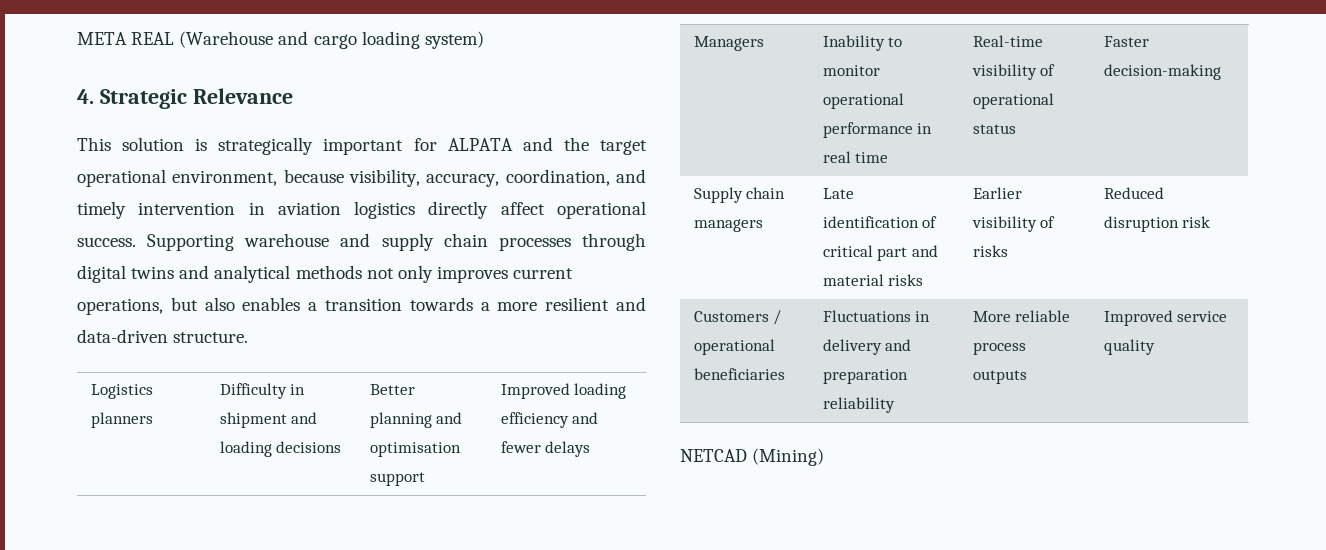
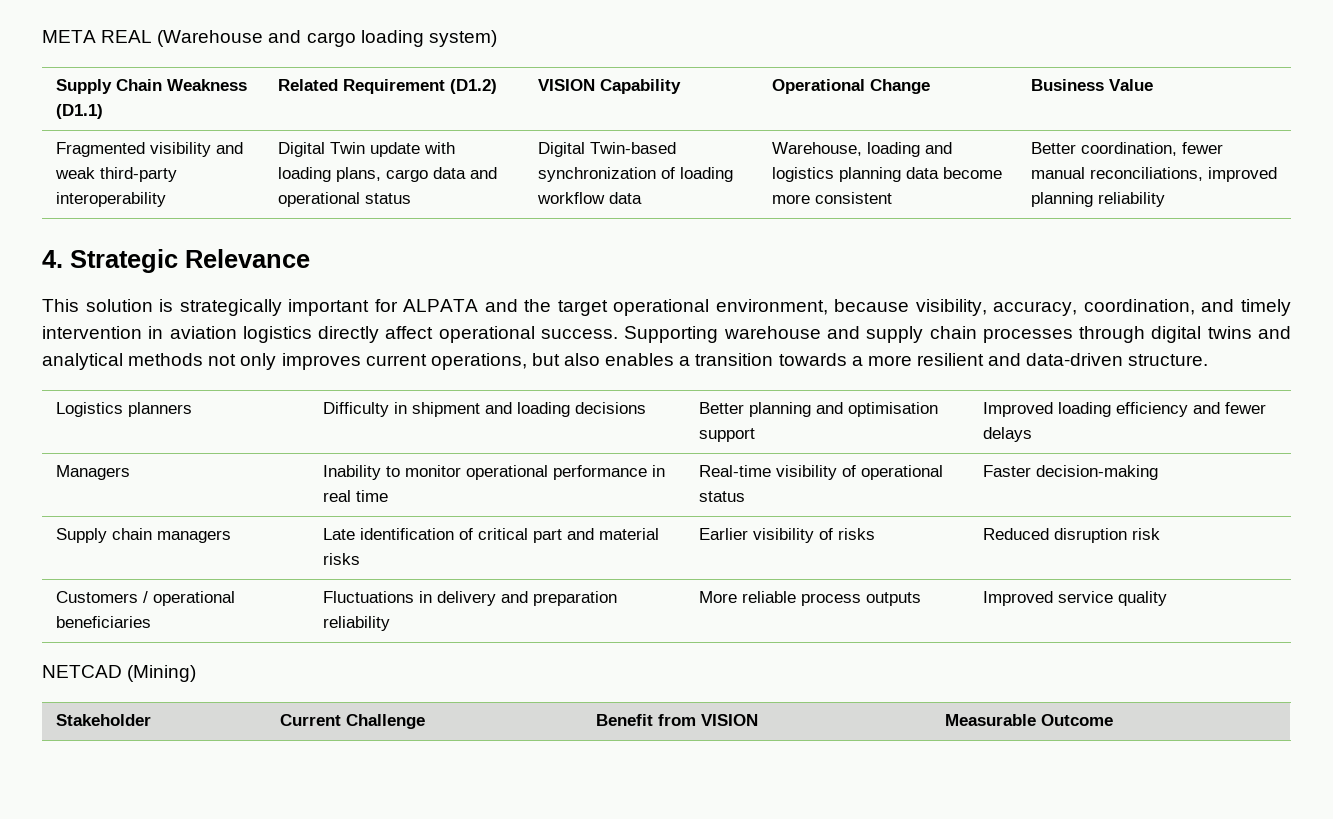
(484, 40) none -> [55,79,247,94] [55,104,103,119] [277,79,497,94] [537,79,681,94] [771,79,930,94] [1030,79,1153,91] [55,142,243,157] [54,167,177,182] [55,192,166,207] [277,142,455,157] [277,167,497,182] [277,192,411,207] [537,142,676,157] [537,167,733,182] [536,192,642,204] [771,142,952,157] [771,167,1002,182] [771,192,892,204] [1030,142,1223,156] [1030,167,1277,182] [1030,192,1165,207] // Supply Chain Weakness (D1.1) | Related Requirement (D1.2) | VISION Capability | Operational Change | Business Value // Fragmented visibility and weak third-party interoperability | Digital Twin update with loading plans, cargo data and operational status | Digital Twin-based synchronization of loading workflow data | Warehouse, loading and logistics planning data become more consistent | Better coordination, fewer manual reconciliations, improved planning reliability
(825, 457) none -> [55,714,151,726] [279,714,425,729] [595,714,758,726] [944,714,1113,726] // Stakeholder | Current Challenge | Benefit from VISION | Measurable Outcome

